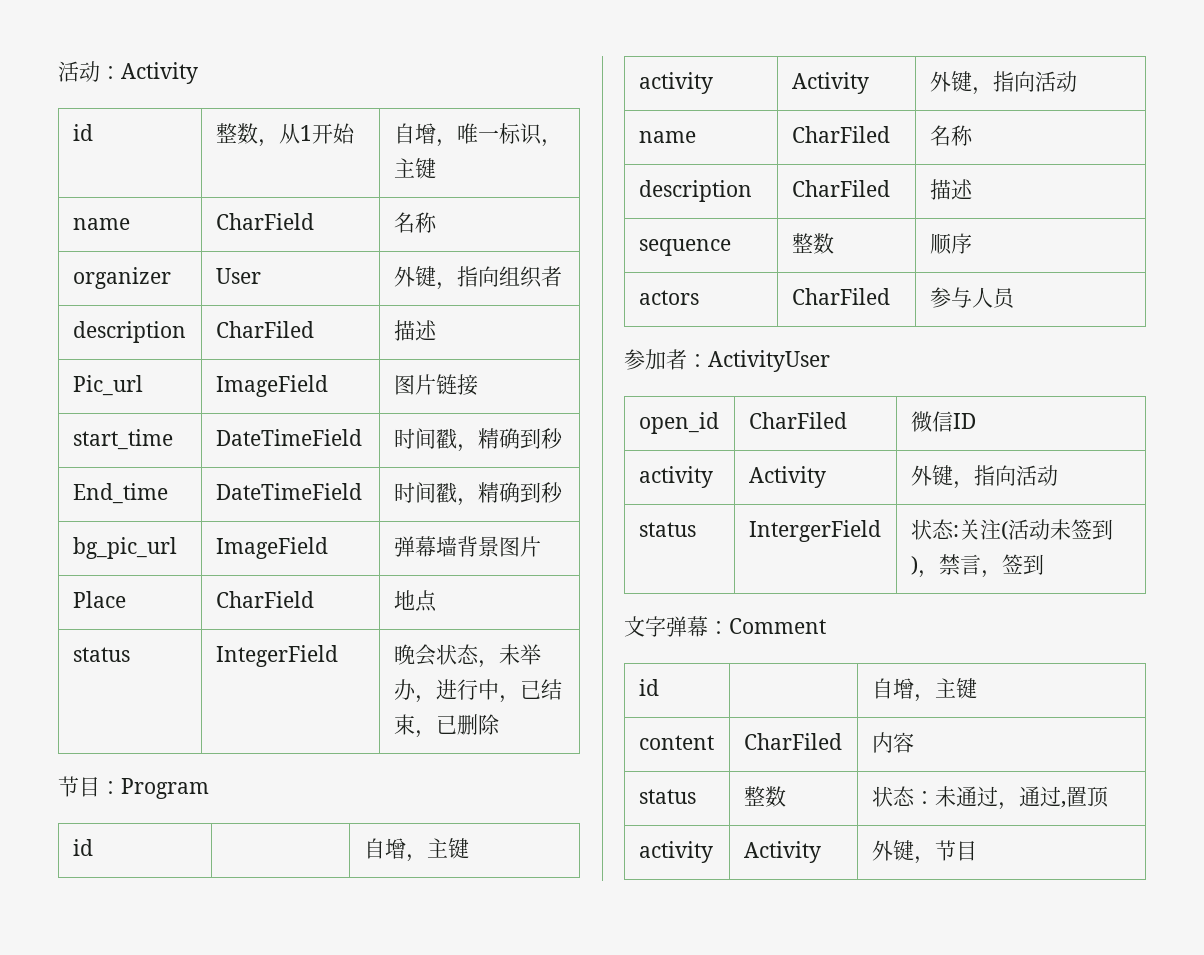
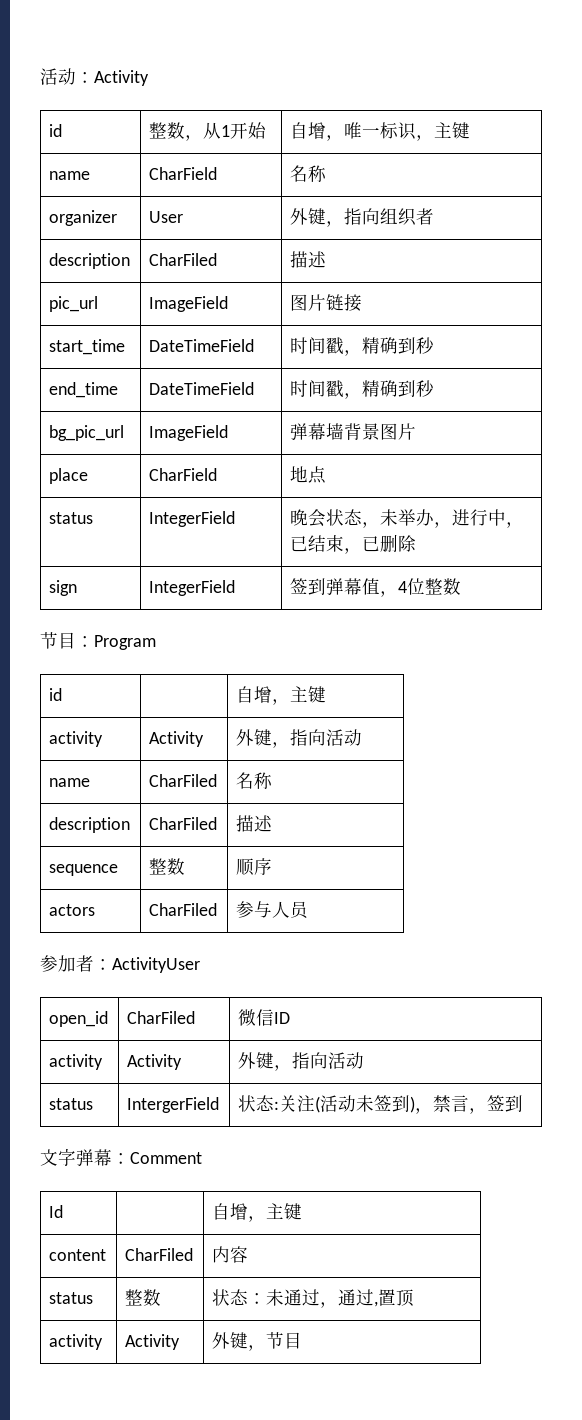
[72,375,143,396] Pic_url -> [49,296,99,312] pic_url
[72,483,168,504] End_time -> [49,382,119,398] end_time
[72,591,126,608] Place -> [49,468,89,484] place
(500, 724) none -> [49,580,78,596] [149,580,236,596] [290,578,462,597] // sign | IntegerField | 签到弹幕值，4位整数
[638,679,659,696] id -> [49,1205,64,1218] Id

